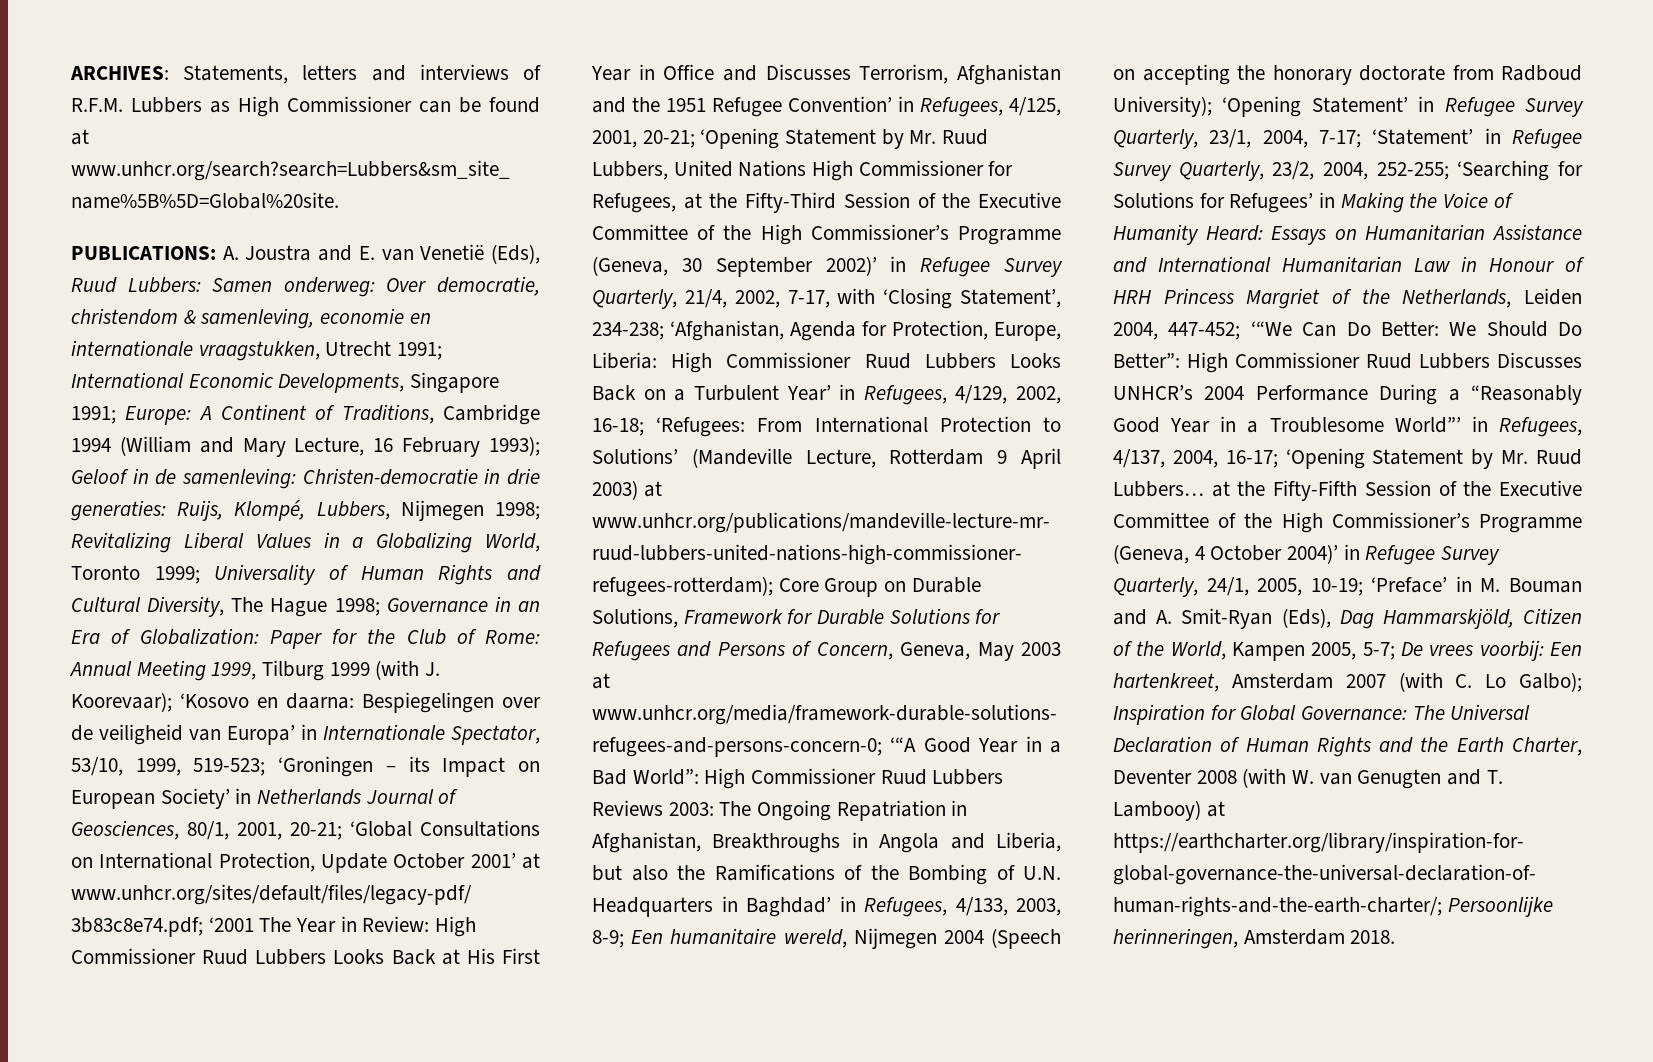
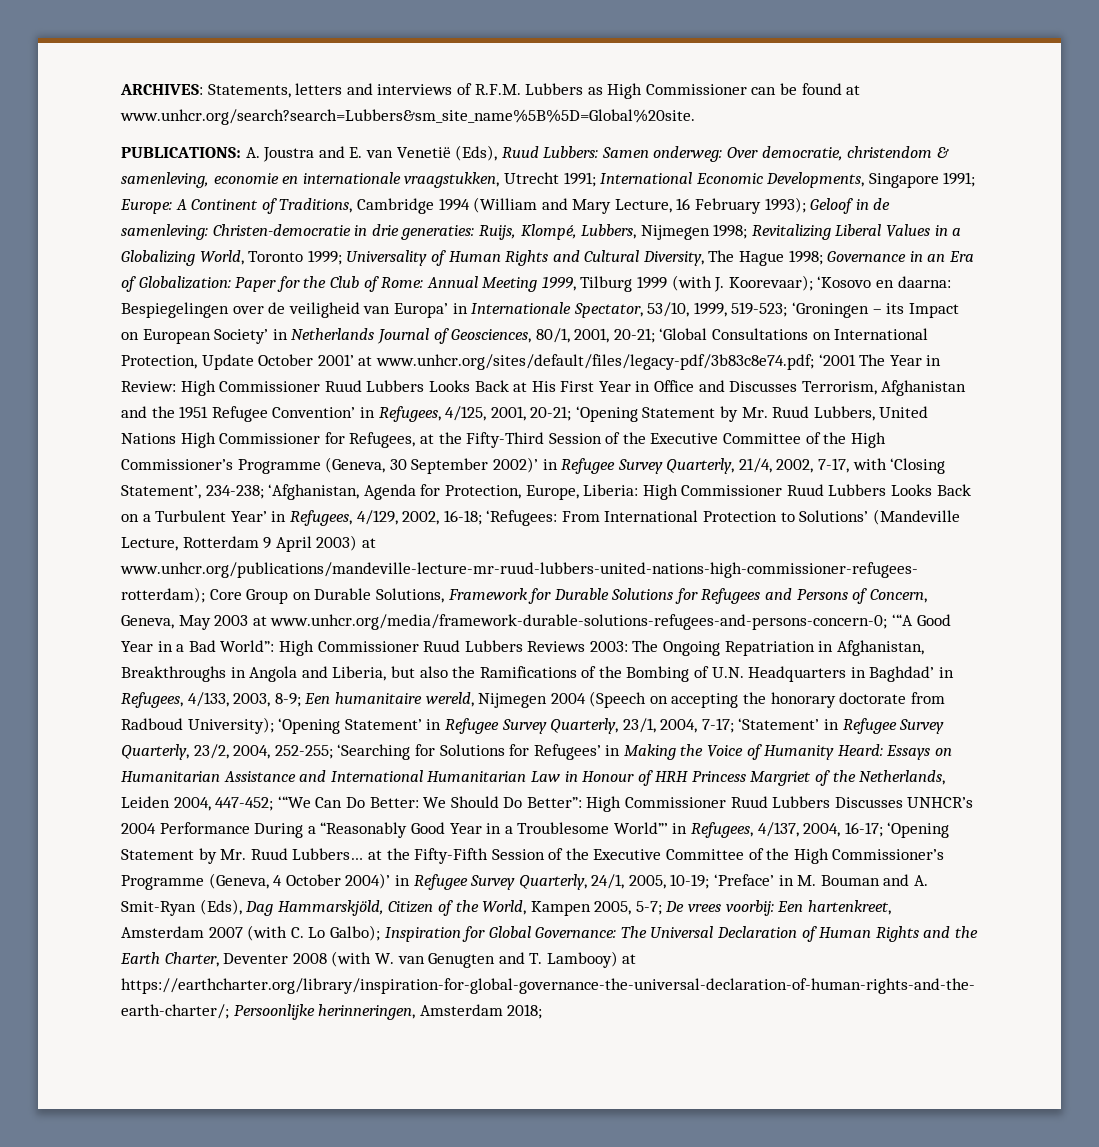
[1350,930,1396,944] 2018. -> [507,1004,543,1019] 2018;

